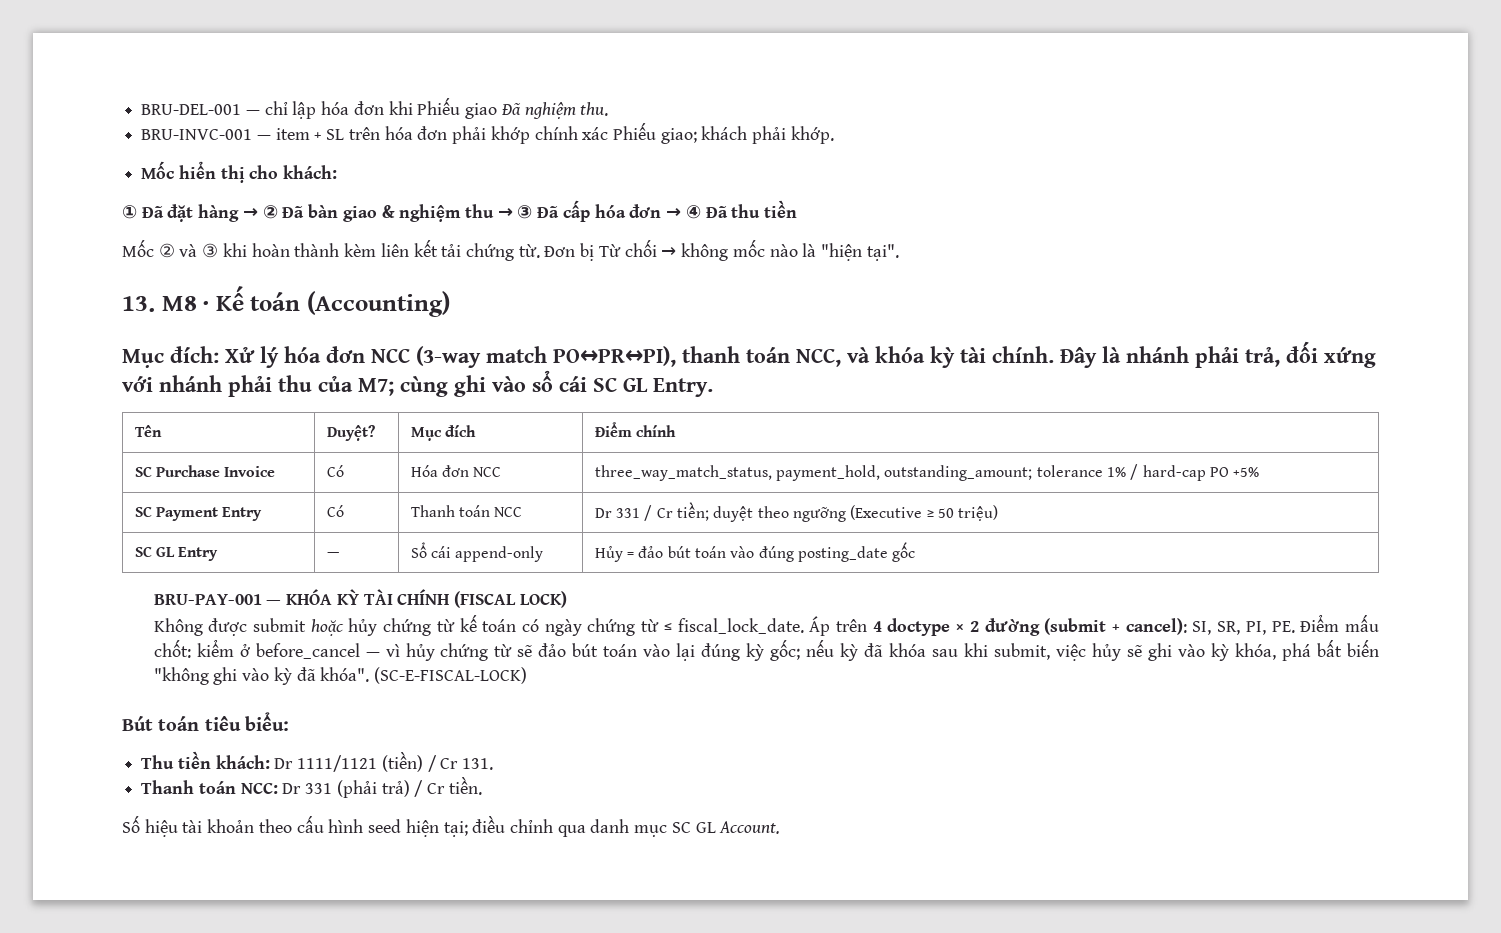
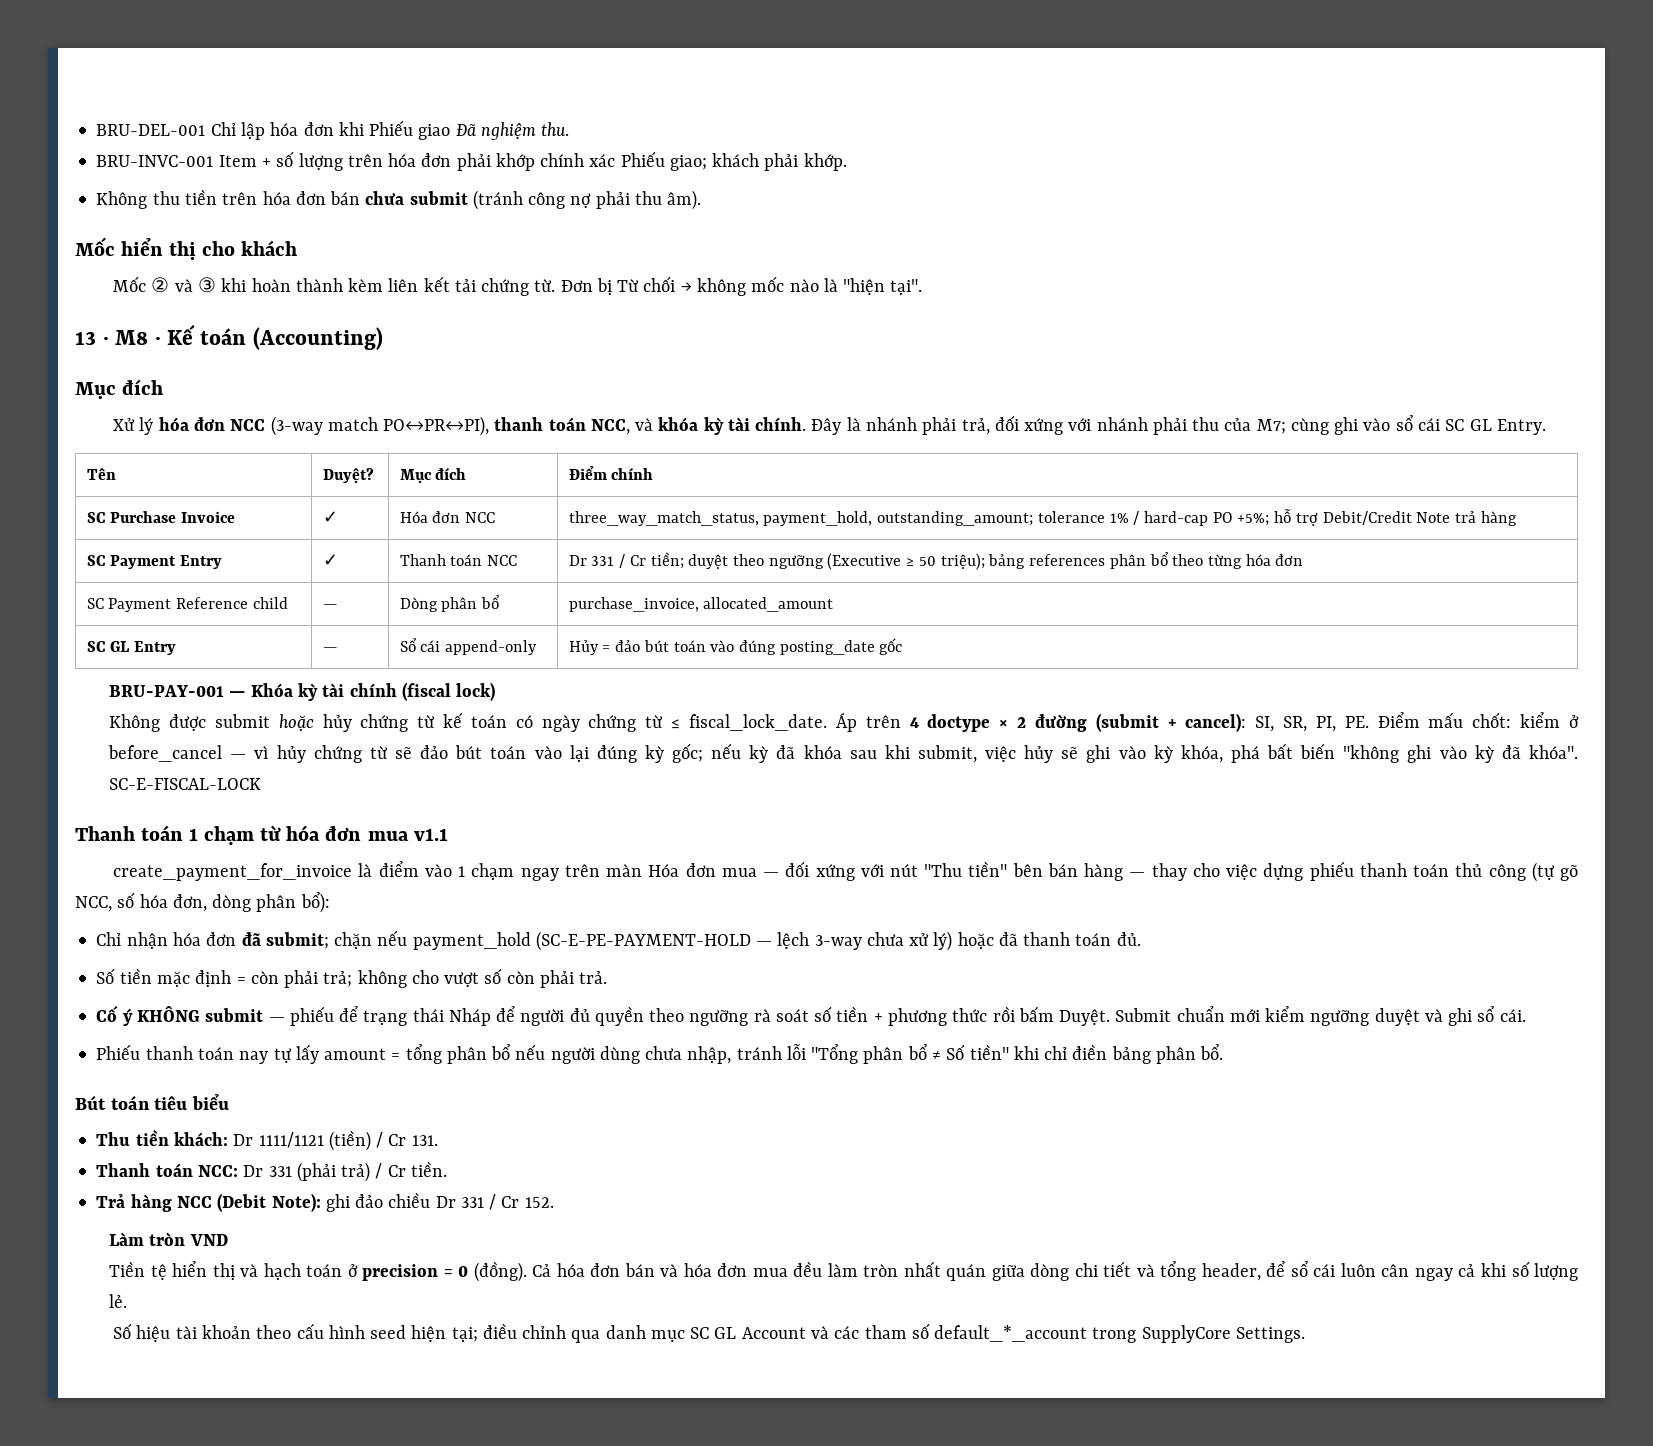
[245,101,288,115] — chỉ -> [210,122,236,136] Chỉ
[256,128,345,140] — item + SL -> [218,151,343,171] Item + số lượng
[141,161,338,183] [122,200,797,222] Mốc hiển thị cho khách: // ① Đã đặt hàng → ② Đã bàn giao & nghiệm thu → ③ Đã cấp hóa đơn → ④ Đã thu tiền -> [96,189,702,210] [75,237,298,260] Không thu tiền trên hóa đơn bán chưa submit (tránh công nợ phải thu âm). // Mốc hiển thị cho khách
[122,296,155,312] 13. -> [75,331,109,345] 13 ·
[170,346,219,363] đích: -> [122,379,164,395] đích //
[326,465,344,477] Có -> [322,511,338,523] ✓
[1233,467,1260,477] +5% -> [1237,509,1517,526] +5%; hỗ trợ Debit/Credit Note trả hàng
[326,505,344,517] Có -> [322,554,338,566] ✓
[958,505,999,521] triệu) -> [940,552,1304,570] [86,597,288,612] [322,604,338,609] [399,595,501,612] [568,597,834,612] triệu); bảng references phân bổ theo từng hóa đơn // SC Payment Reference child | — | Dòng phân bổ | purchase_invoice, allocated_amount
[286,589,567,608] KHÓA KỲ TÀI CHÍNH (FISCAL LOCK) -> [250,682,496,701] Khóa kỳ tài chính (fiscal lock)
[373,667,527,684] (SC-E-FISCAL-LOCK) -> [109,778,262,790] [75,825,448,845] [113,861,1579,882] [75,892,330,913] [96,930,1141,951] [96,968,608,988] [96,1006,1526,1026] [96,1044,1224,1064] SC-E-FISCAL-LOCK // Thanh toán 1 chạm từ hóa đơn mua v1.1 // create_payment_for_invoice là điểm vào 1 chạm ngay trên màn Hóa đơn mua — đối xứng với nút "Thu tiền" bên bán hàng — thay cho việc dựng phiếu thanh toán thủ công (tự gõ NCC, số hóa đơn, dòng phân bổ): // Chỉ nhận hóa đơn đã submit; chặn nếu payment_hold (SC-E-PE-PAYMENT-HOLD — lệch 3-way chưa xử lý) hoặc đã thanh toán đủ. // Số tiền mặc định = còn phải trả; không cho vượt số còn phải trả. // Cố ý KHÔNG submit — phiếu để trạng thái Nháp để người đủ quyền theo ngưỡng rà soát số tiền + phương thức rồi bấm Duyệt. Submit chuẩn mới kiểm ngưỡng duyệt và ghi sổ cái. // Phiếu thanh toán nay tự lấy amount = tổng phân bổ nếu người dùng chưa nhập, tránh lỗi "Tổng phân bổ ≠ Số tiền" khi chỉ điền bảng phân bổ.
[244,712,289,731] biểu: -> [192,1094,230,1110] biểu
(482, 785) none -> [96,1192,554,1212] [109,1232,228,1246] [109,1261,1579,1282] [109,1294,128,1308] // Trả hàng NCC (Debit Note): ghi đảo chiều Dr 331 / Cr 152. // Làm tròn VND // Tiền tệ hiển thị và hạch toán ở precision = 0 (đồng). Cả hóa đơn bán và hóa đơn mua đều làm tròn nhất quán giữa dòng chi tiết và tổng header, để sổ cái luôn cân ngay cả khi số lượng lẻ.
[719,821,781,834] Account. -> [741,1323,1305,1343] Account và các tham số default_*_account trong SupplyCore Settings.

